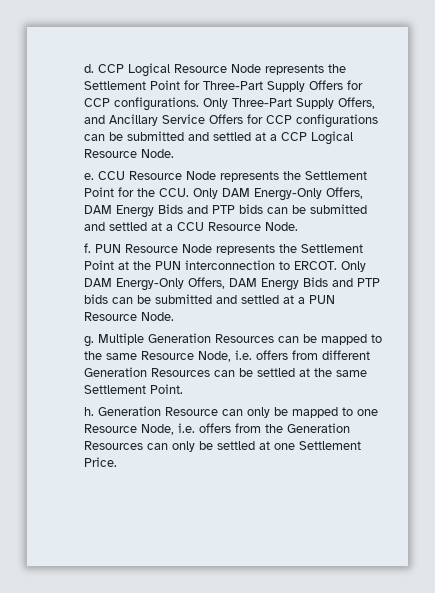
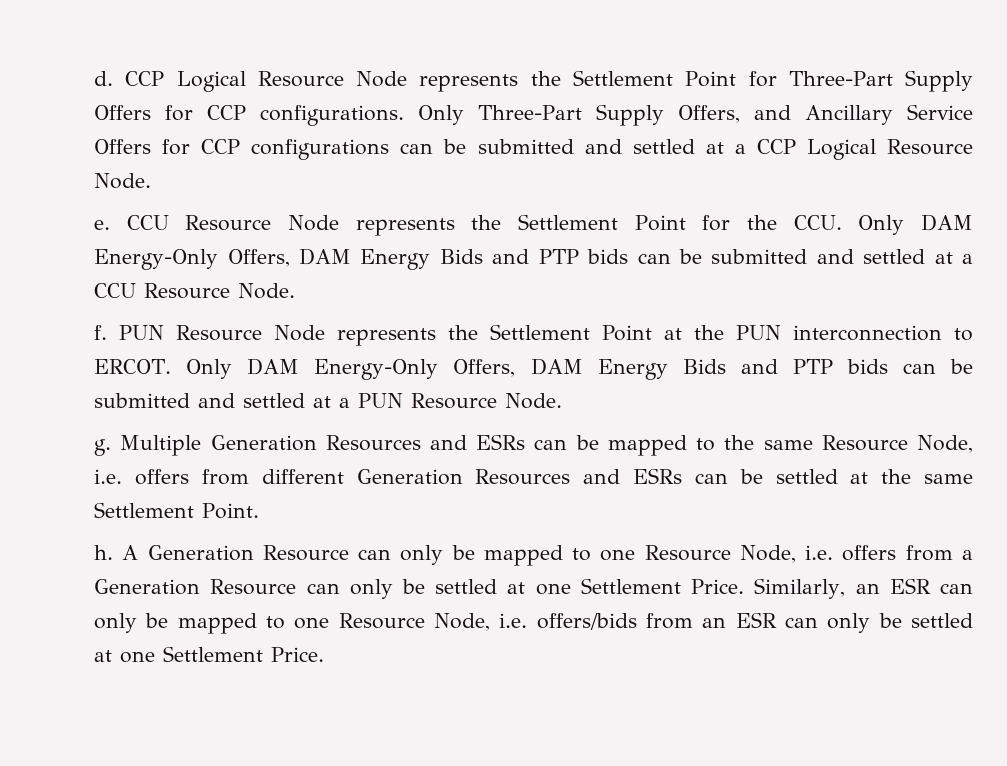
(275, 338) none -> [430,434,526,450] and ESRs
(211, 372) none -> [583,468,683,484] and ESRs
(95, 411) none -> [122,545,139,560] A
[265,423,351,433] [84,441,362,452] [84,457,118,467] the Generation Resources can only be settled at one Settlement Price. -> [961,550,973,560] [94,578,973,599] [94,612,974,634] [94,646,325,663] a Generation Resource can only be settled at one Settlement Price. Similarly, an ESR can only be mapped to one Resource Node, i.e. offers/bids from an ESR can only be settled at one Settlement Price.

